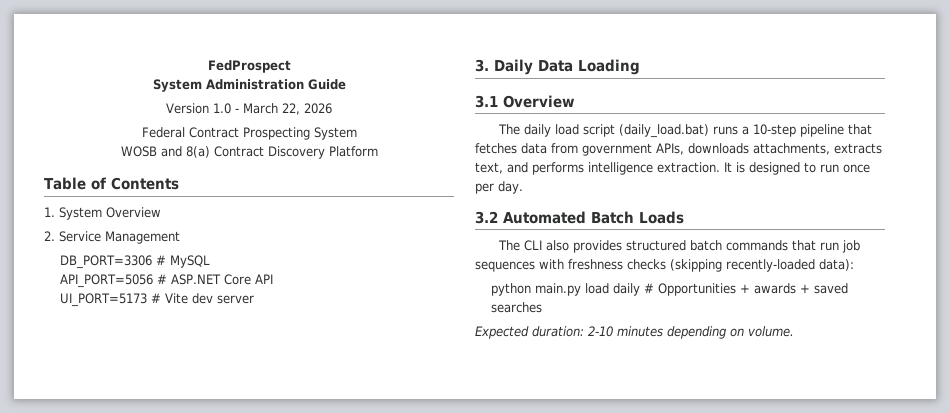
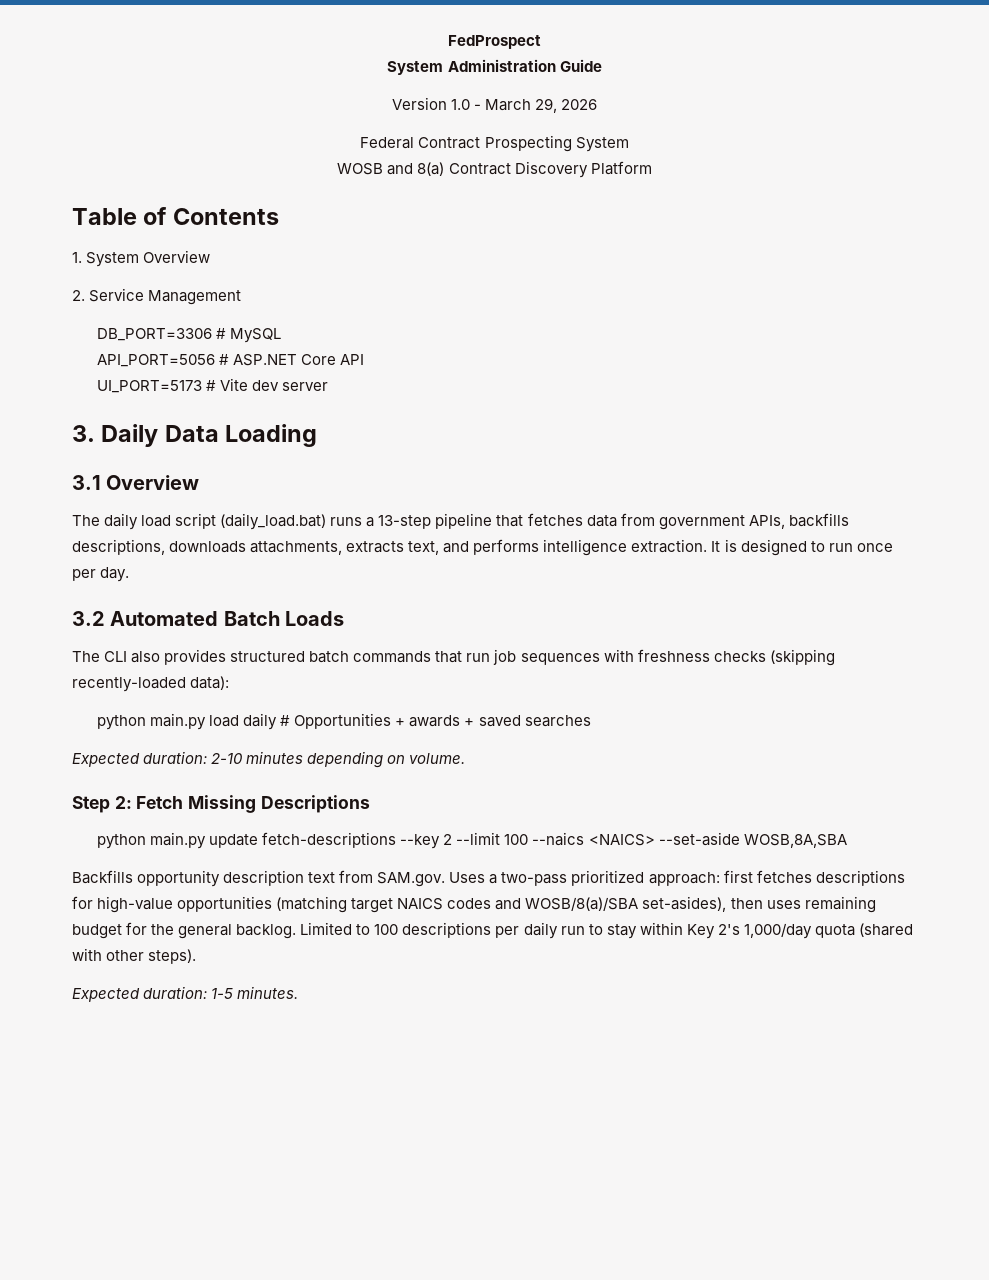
[281,103,300,115] 22, -> [535,98,558,113] 29,
[752,124,796,137] 10-step -> [378,515,432,529] 13-step
(684, 149) none -> [788,513,849,527] [72,539,165,555] backfills descriptions,
(794, 331) none -> [72,795,370,813] [97,832,847,849] [72,870,905,887] [72,896,876,913] [72,922,913,939] [72,948,197,964] [72,986,299,1002] // Step 2: Fetch Missing Descriptions // python main.py update fetch-descriptions --key 2 --limit 100 --naics <NAICS> --set-aside WOSB,8A,SBA // Backfills opportunity description text from SAM.gov. Uses a two-pass prioritized approach: first fetches descriptions for high-value opportunities (matching target NAICS codes and WOSB/8(a)/SBA set-asides), then uses remaining budget for the general backlog. Limited to 100 descriptions per daily run to stay within Key 2's 1,000/day quota (shared with other steps). // Expected duration: 1-5 minutes.

